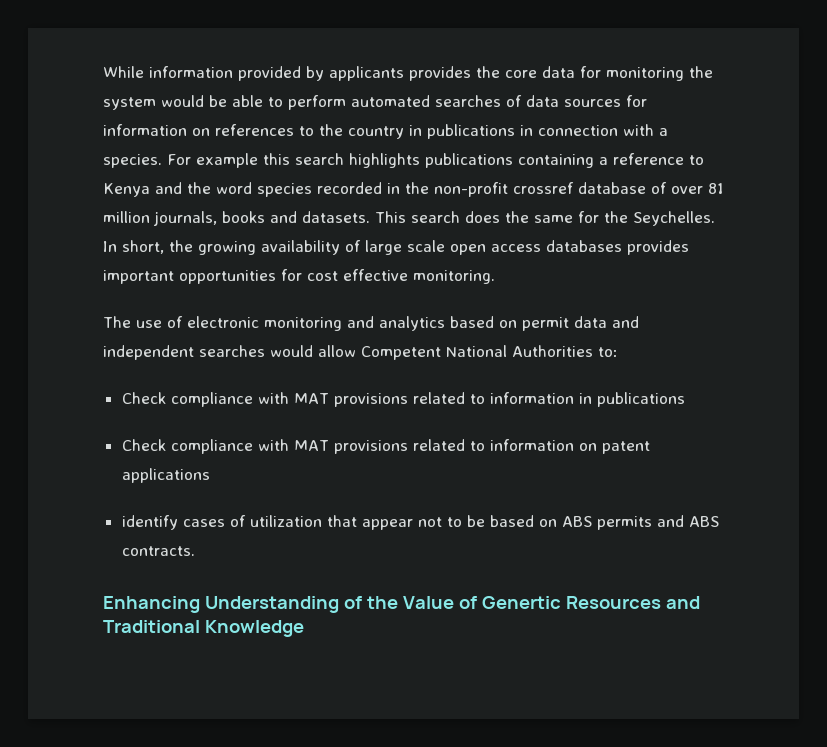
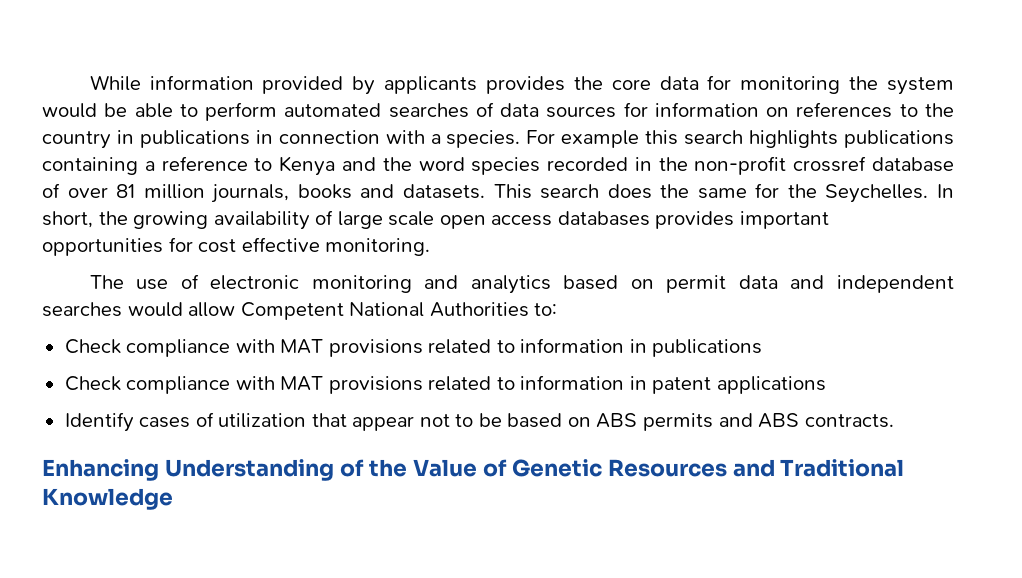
[578,443,597,451] on -> [629,376,647,390] in
[121,515,178,530] identify -> [64,412,134,432] Identify
[481,596,561,609] Genertic -> [511,459,602,477] Genetic

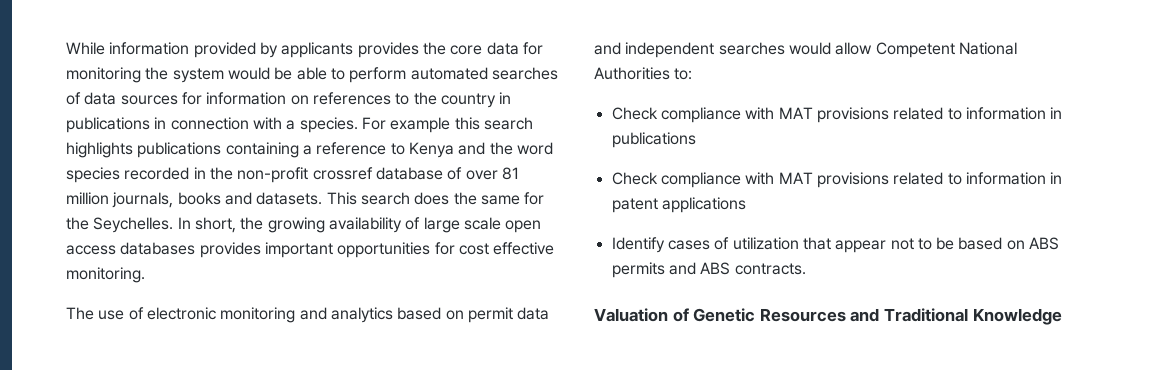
[42,459,477,481] Enhancing Understanding of the Value -> [594,308,668,322] Valuation

